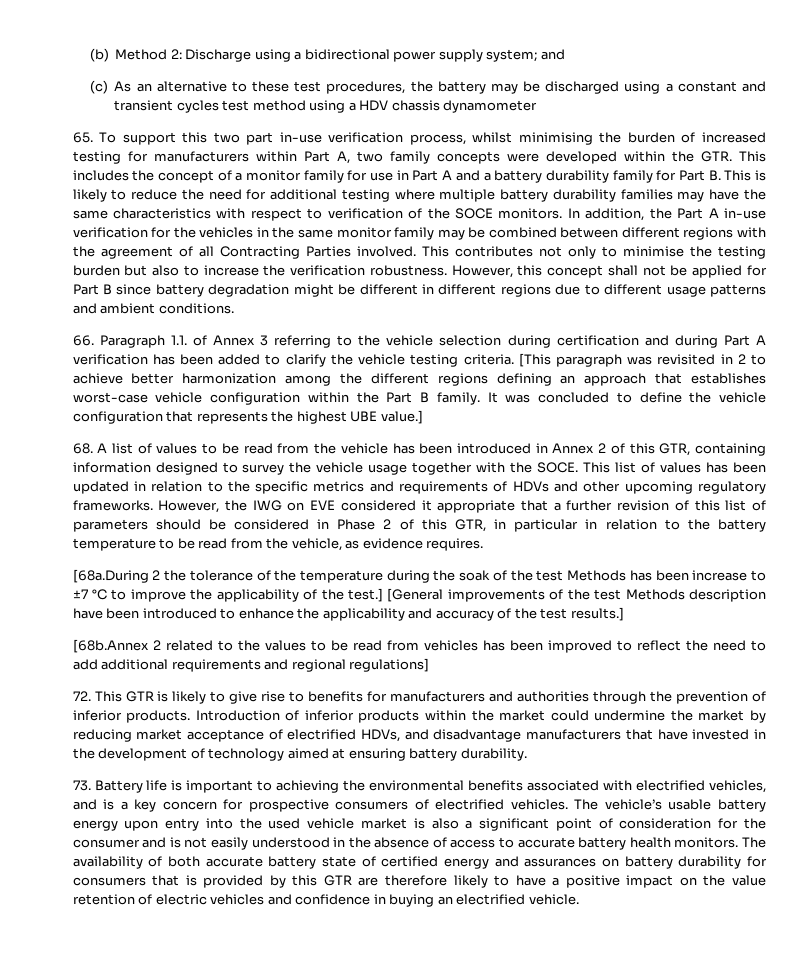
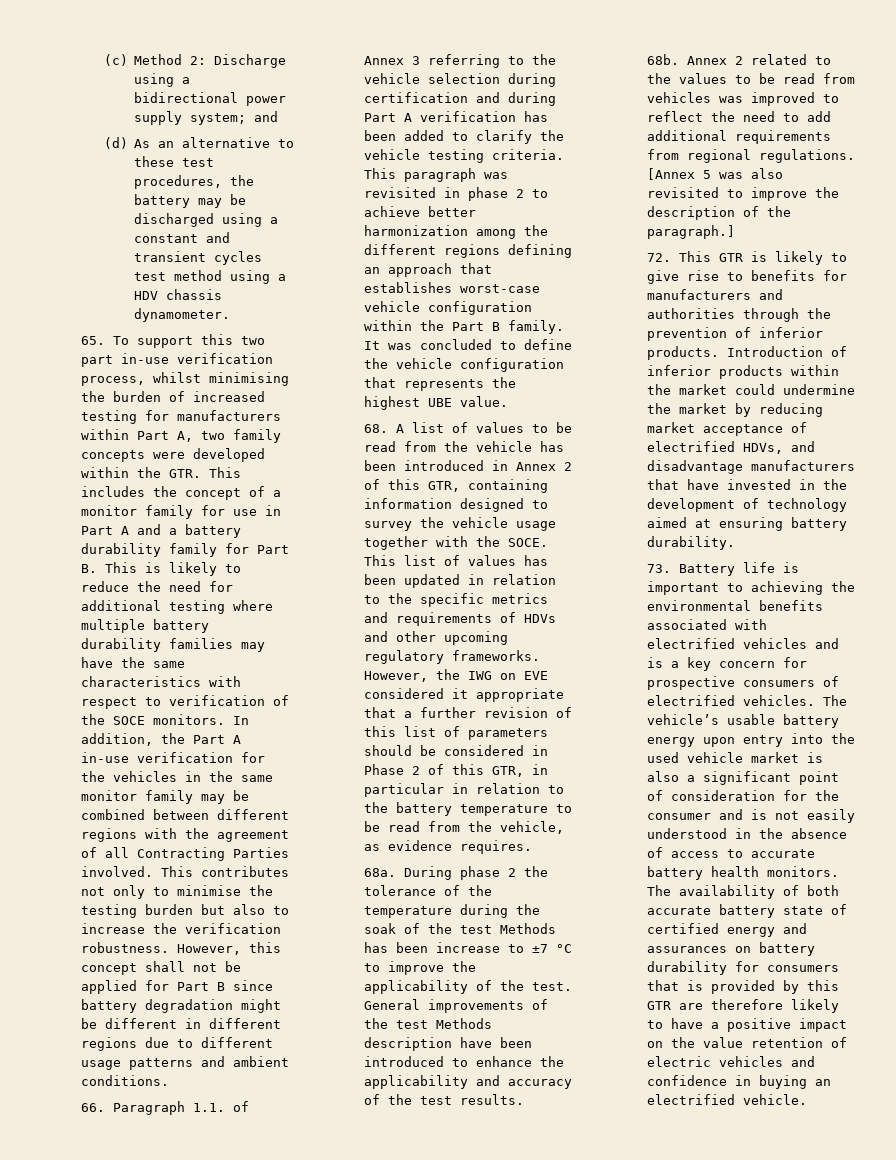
[89,48,109,62] (b) -> [104,54,129,66] (c)
[89,80,108,94] (c) -> [104,137,129,149] (d)
[443,100,538,113] dynamometer -> [134,308,231,322] dynamometer.
[518,353,551,367] [This -> [364,168,397,179] This
(733, 359) none -> [468,187,509,201] phase
[380,410,423,424] value.] -> [460,396,509,407] value.
[72,569,149,583] [68a.During -> [364,866,501,880] 68a. During phase
[347,588,444,602] test.] [General -> [532,982,573,991] [364,999,421,1010] test. General
[570,607,624,621] [72,639,149,653] results.] // [68b.Annex -> [460,1094,525,1105] [647,54,728,65] results. // 68b. Annex
[482,640,543,651] has been -> [719,96,744,103] was
[264,658,430,672] and regional regulations] -> [647,149,856,163] [647,168,784,180] [647,187,840,201] [647,206,792,220] [647,225,736,239] from regional regulations. [Annex 5 was also revisited to improve the description of the paragraph.]
[708,780,766,793] vehicles, -> [743,638,808,649] vehicles

